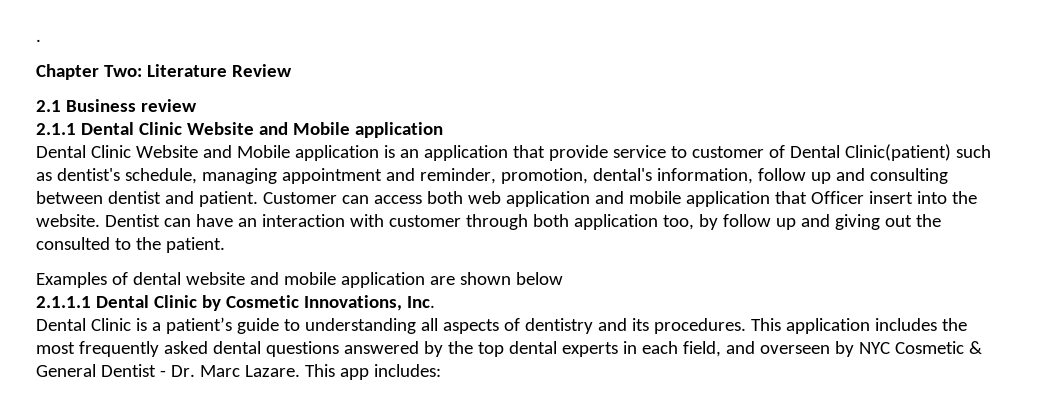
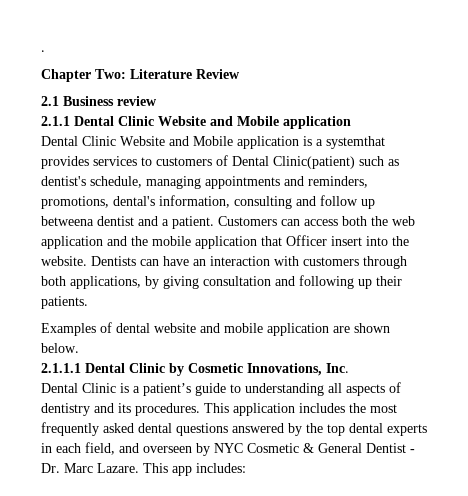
[399,145,764,161] an application that provide service to customer -> [316,136,385,149] [41,156,212,169] a systemthat provides services to customers
[281,168,948,184] [36,191,337,207] appointment and reminder, promotion, dental's information, follow up and consulting between dentist and patient. Customer -> [205,176,368,189] [41,195,375,209] [41,216,277,229] appointments and reminders, promotions, dental's information, consulting and follow up betweena dentist and a patient. Customers
(463, 197) none -> [371,216,388,226] the
(624, 197) none -> [131,236,148,246] the
[104,214,160,227] Dentist -> [91,256,136,266] Dentists
[388,215,461,227] customer -> [303,257,359,266] customers
[573,214,941,230] [36,237,225,253] application too, by follow up and giving out the consulted to the patient. -> [70,275,402,289] [41,296,88,309] applications, by giving consultation and following up their patients.
[515,272,563,285] below -> [41,343,79,353] below.

